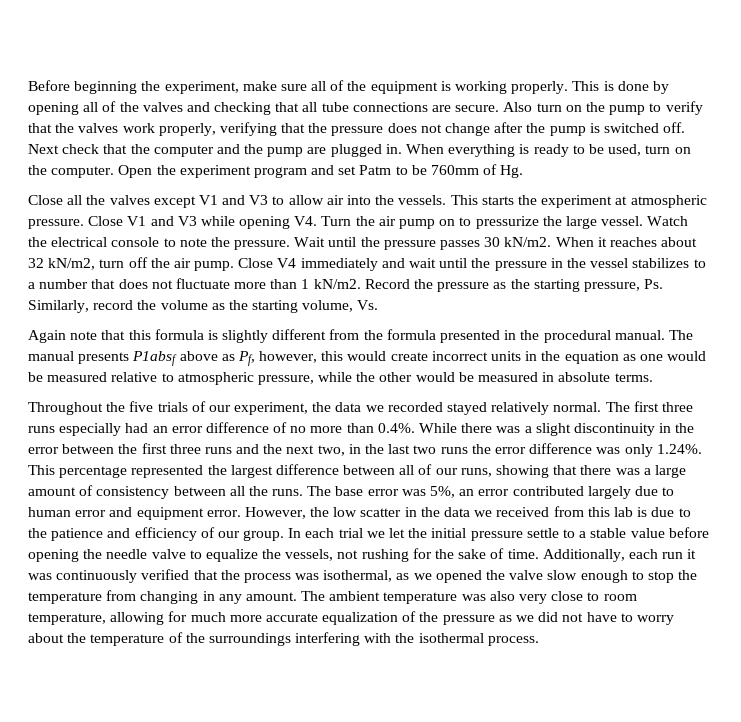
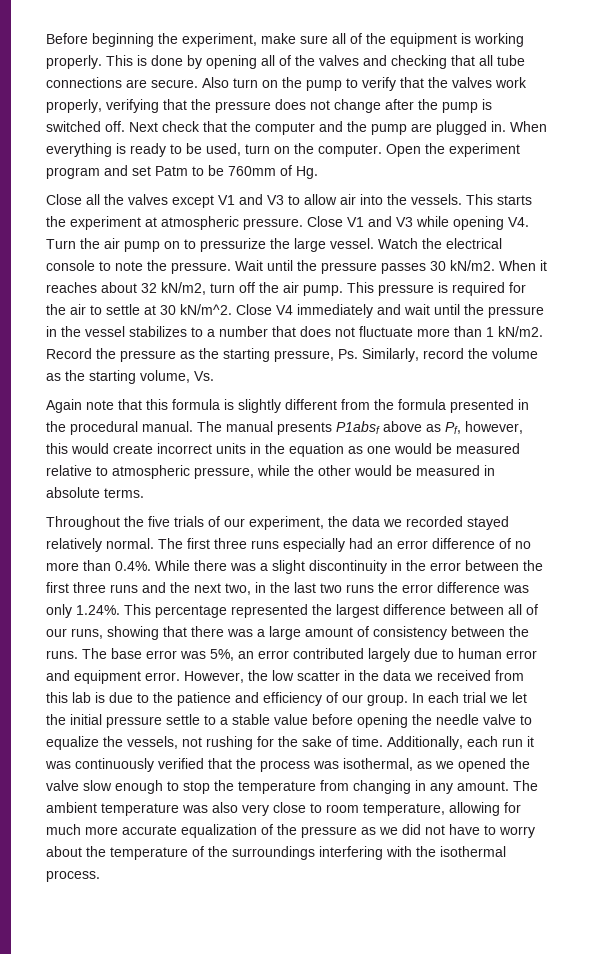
(235, 266) none -> [347,282,526,296] [46,304,232,315] This pressure is required for the air to settle at 30 kN/m^2.
[229,486,245,496] all -> (505, 631) none

